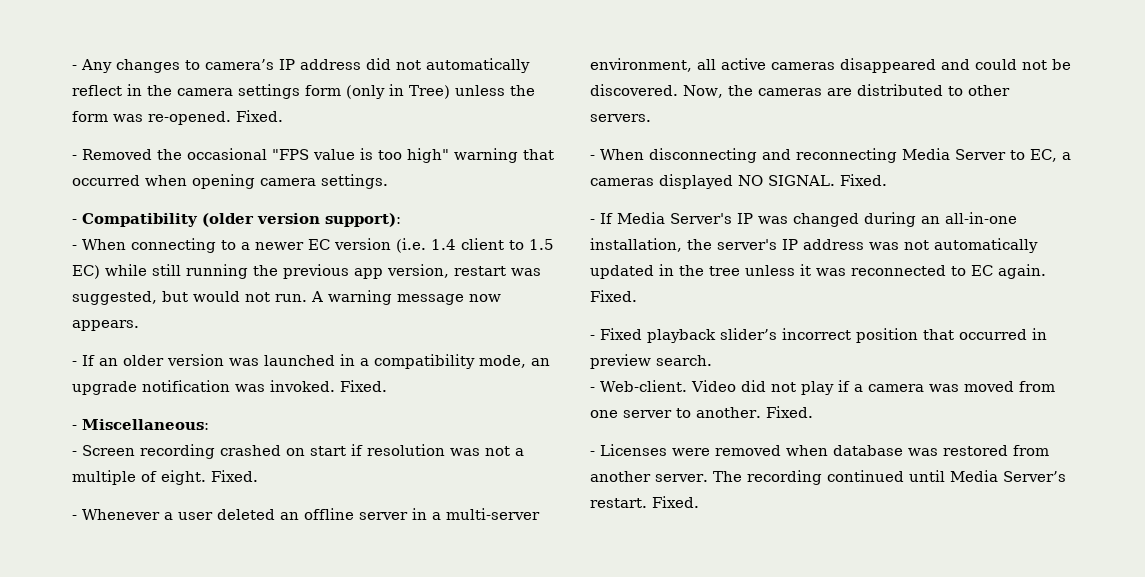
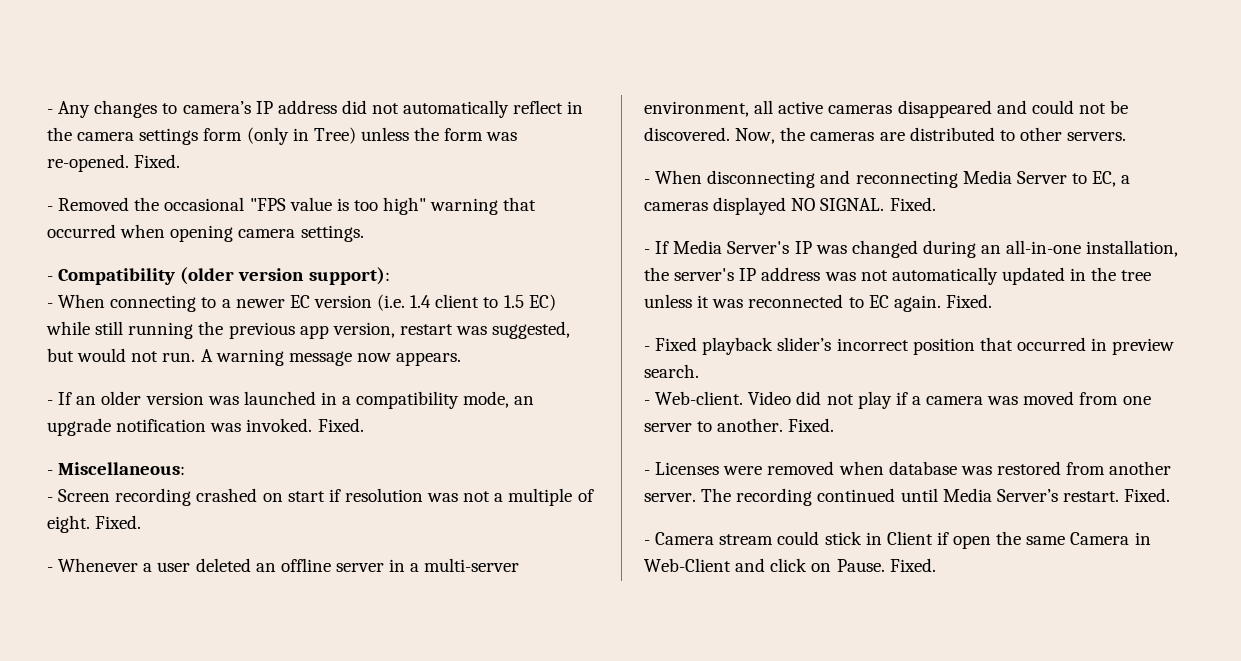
(699, 502) none -> [644,531,1151,549] [644,558,936,572] // - Camera stream could stick in Client if open the same Camera in Web-Client and click on Pause. Fixed.

